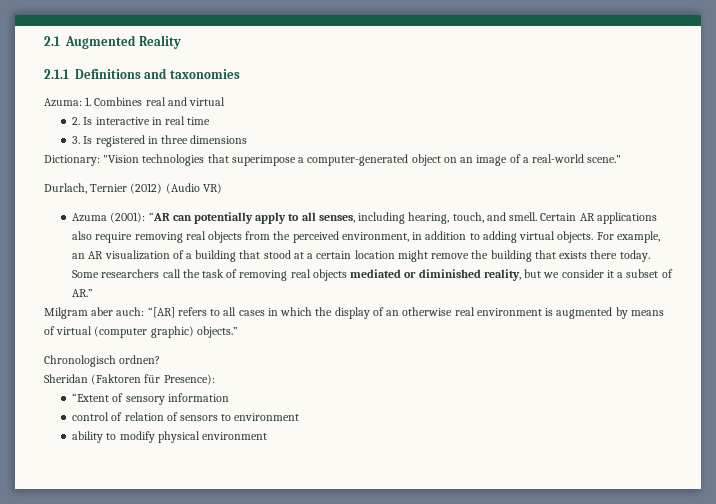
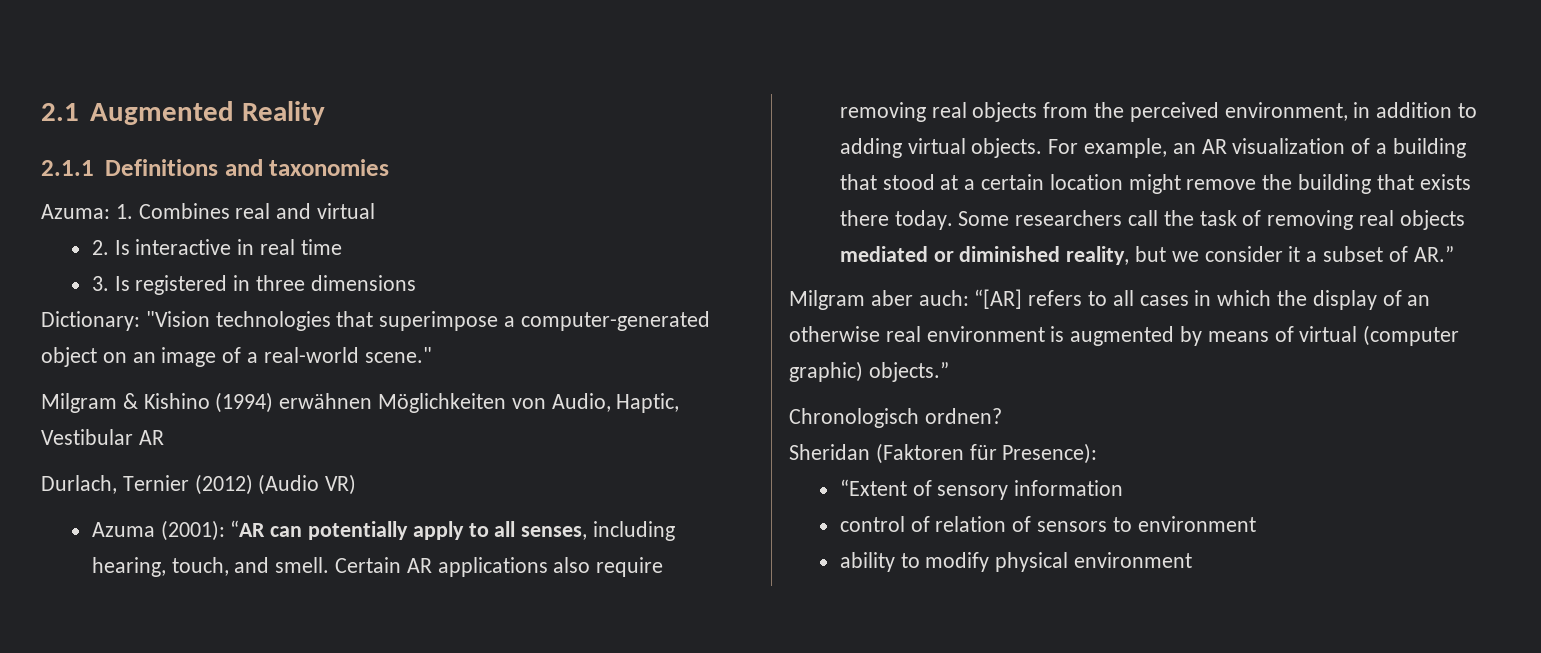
(622, 159) none -> [41,392,680,413] [41,429,164,445] // Milgram & Kishino (1994) erwähnen Möglichkeiten von Audio, Haptic, Vestibular AR

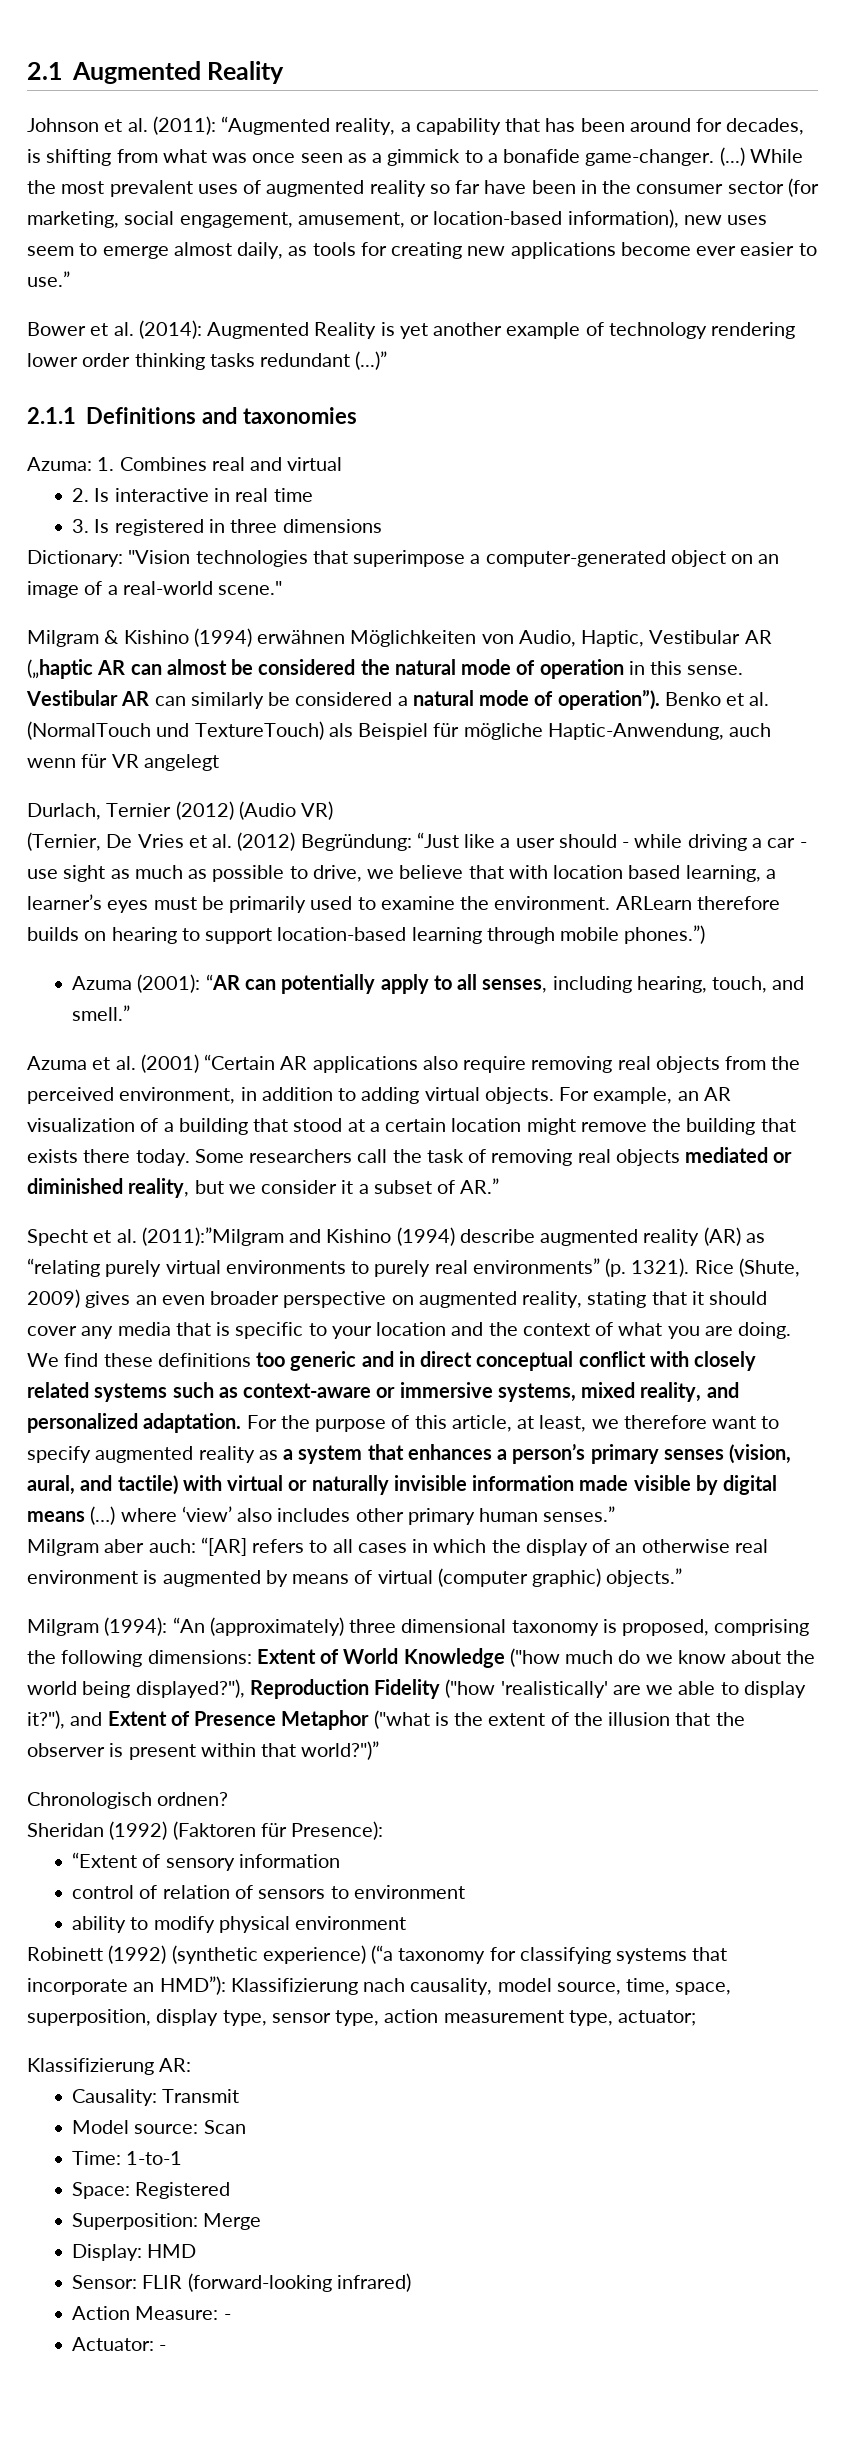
(325, 113) none -> [27,116,805,135] [27,147,803,166] [27,178,819,197] [27,209,768,228] [27,242,817,259] [27,271,70,287] [27,320,796,339] [27,351,388,370] // Johnson et al. (2011): “Augmented reality, a capability that has been around for decades, is shifting from what was once seen as a gimmick to a bonafide game-changer. (...) While the most prevalent uses of augmented reality so far have been in the consumer sector (for marketing, social engagement, amusement, or location-based information), new uses seem to emerge almost daily, as tools for creating new applications become ever easier to use.” // Bower et al. (2014): Augmented Reality is yet another example of technology rendering lower order thinking tasks redundant (...)”
(164, 437) none -> [27,659,744,679] [26,689,770,710] [27,721,772,740] [27,754,219,771] („haptic AR can almost be considered the natural mode of operation in this sense. Vestibular AR can similarly be considered a natural mode of operation”). Benko et al. (NormalTouch und TextureTouch) als Beispiel für mögliche Haptic-Anwendung, auch wenn für VR angelegt
(357, 484) none -> [27,832,807,851] [27,865,776,882] [27,894,780,913] [27,925,706,944] // (Ternier, De Vries et al. (2012) Begründung: “Just like a user should - while driving a car - use sight as much as possible to drive, we believe that with location based learning, a learner’s eyes must be primarily used to examine the environment. ARLearn therefore builds on hearing to support location-based learning through mobile phones.”)
[275,557,402,573] smell. Certain -> [72,1005,131,1021] [27,1054,276,1073] smell.” // Azuma et al. (2001) “Certain
(1454, 254) none -> [27,1227,765,1246] [27,1258,800,1277] [27,1289,768,1308] [27,1322,792,1339] [27,1351,757,1371] [27,1382,739,1402] [27,1413,780,1433] [27,1443,792,1464] [27,1475,778,1495] [27,1506,616,1525] // Specht et al. (2011):”Milgram and Kishino (1994) describe augmented reality (AR) as “relating purely virtual environments to purely real environments” (p. 1321). Rice (Shute, 2009) gives an even broader perspective on augmented reality, stating that it should cover any media that is specific to your location and the context of what you are doing. We find these definitions too generic and in direct conceptual conflict with closely related systems such as context-aware or immersive systems, mixed reality, and personalized adaptation. For the purpose of this article, at least, we therefore want to specify augmented reality as a system that enhances a person’s primary senses (vision, aural, and tactile) with virtual or naturally invisible information made visible by digital means (…) where ‘view’ also includes other primary human senses.”
(949, 372) none -> [27,1617,810,1636] [27,1648,816,1668] [27,1679,806,1699] [27,1710,745,1730] [27,1741,380,1760] // Milgram (1994): “An (approximately) three dimensional taxonomy is proposed, comprising the following dimensions: Extent of World Knowledge ("how much do we know about the world being displayed?"), Reproduction Fidelity ("how 'realistically' are we able to display it?"), and Extent of Presence Metaphor ("what is the extent of the illusion that the observer is present within that world?")”
(870, 452) none -> [109,1821,168,1840] (1992)
(1193, 560) none -> [27,1945,728,1964] [27,1976,732,1995] [27,2009,697,2026] [27,2058,192,2075] [72,2089,240,2106] [72,2120,246,2134] [72,2151,183,2165] [72,2182,231,2199] [72,2213,262,2230] [72,2244,197,2261] [72,2273,411,2292] [72,2306,231,2320] [72,2337,167,2351] // Robinett (1992) (synthetic experience) (“a taxonomy for classifying systems that incorporate an HMD”): Klassifizierung nach causality, model source, time, space, superposition, display type, sensor type, action measurement type, actuator; // Klassifizierung AR: // Causality: Transmit // Model source: Scan // Time: 1-to-1 // Space: Registered // Superposition: Merge // Display: HMD // Sensor: FLIR (forward-looking infrared) // Action Measure: - // Actuator: -

